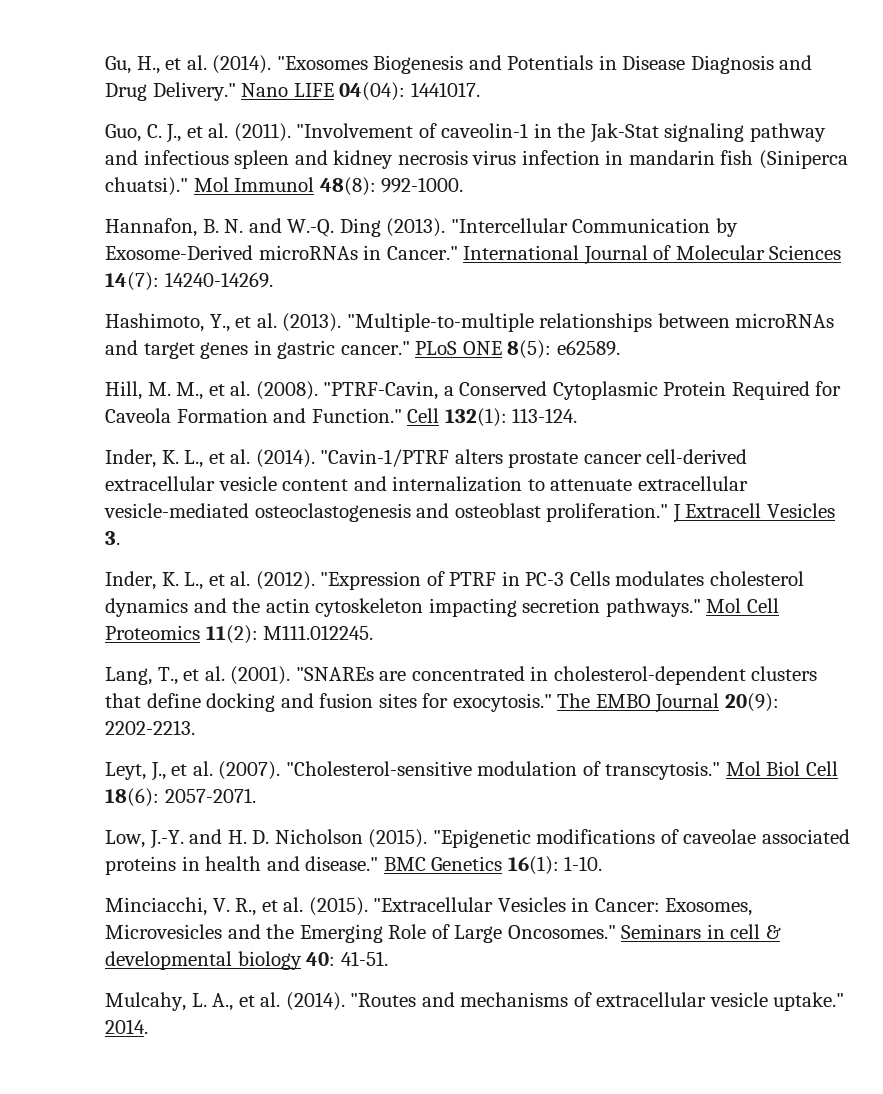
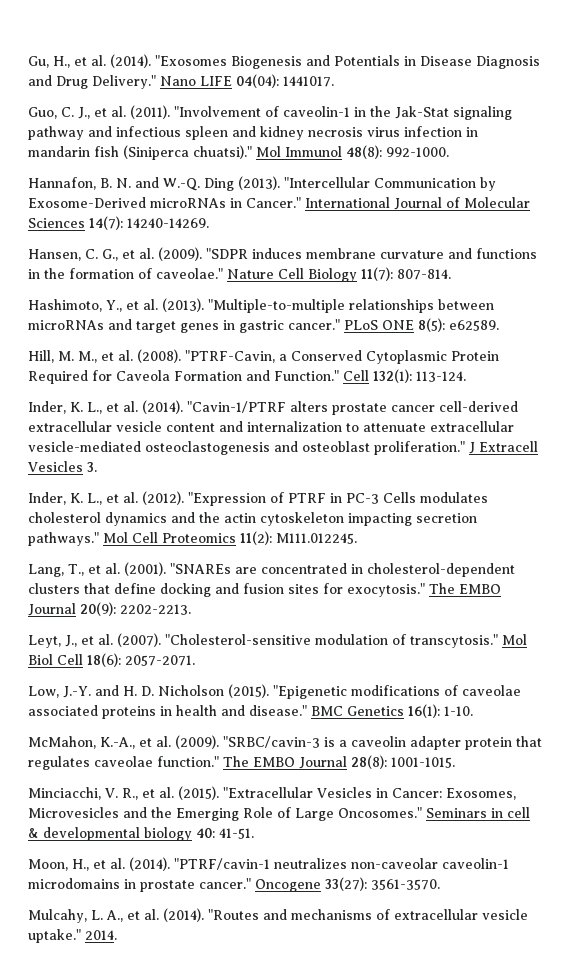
(273, 280) none -> [28,247,537,261] [28,267,451,282] // Hansen, C. G., et al. (2009). "SDPR induces membrane curvature and functions in the formation of caveolae." Nature Cell Biology 11(7): 807-814.
(603, 863) none -> [28,735,542,750] [28,755,455,770] // McMahon, K.-A., et al. (2009). "SRBC/cavin-3 is a caveolin adapter protein that regulates caveolae function." The EMBO Journal 28(8): 1001-1015.
(388, 958) none -> [28,857,509,871] [28,877,440,892] // Moon, H., et al. (2014). "PTRF/cavin-1 neutralizes non-caveolar caveolin-1 microdomains in prostate cancer." Oncogene 33(27): 3561-3570.

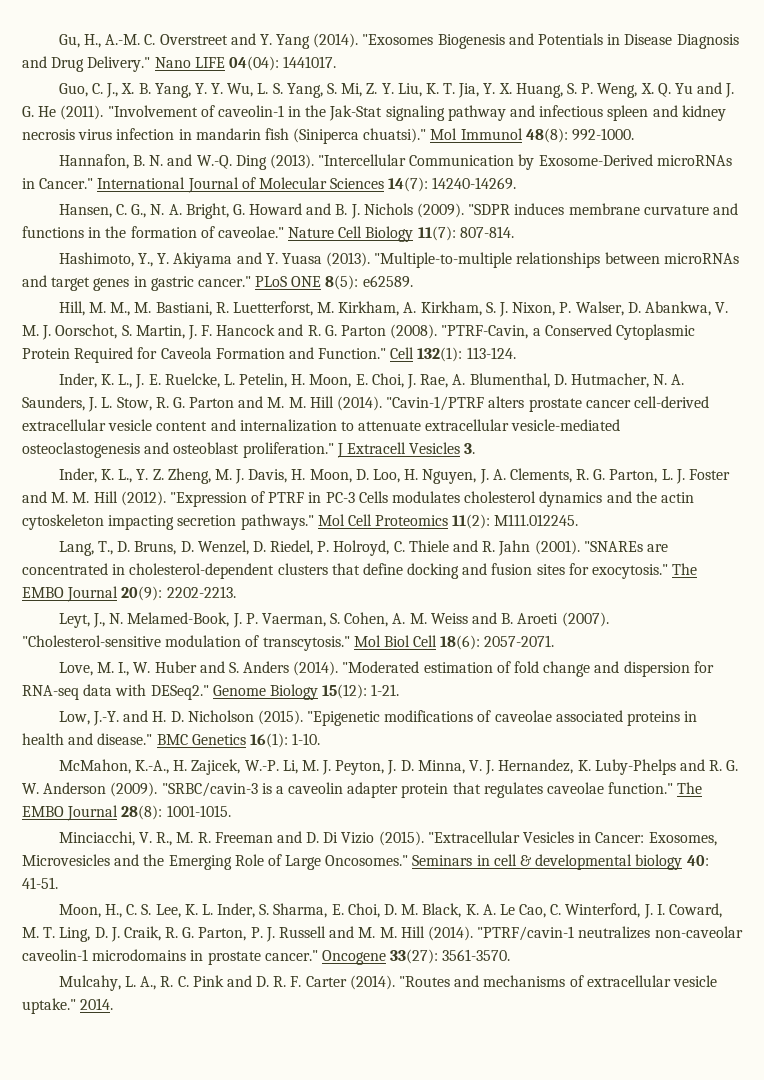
[74,55,106,66] et al. -> [105,33,311,49] A.-M. C. Overstreet and Y. Yang
[94,106,126,117] et al. -> [121,82,735,98] [22,106,57,117] X. B. Yang, Y. Y. Wu, L. S. Yang, S. Mi, Z. Y. Liu, K. T. Jia, Y. X. Huang, S. P. Weng, X. Q. Yu and J. G. He
[122,248,154,259] et al. -> [150,203,413,219] N. A. Bright, G. Howard and B. J. Nichols
[126,299,158,310] et al. -> [157,252,322,268] Y. Akiyama and Y. Yuasa
[101,350,133,361] et al. -> [134,301,729,317] [22,324,387,340] M. Bastiani, R. Luetterforst, M. Kirkham, A. Kirkham, S. J. Nixon, P. Walser, D. Abankwa, V. M. J. Oorschot, S. Martin, J. F. Hancock and R. G. Parton
[106,401,138,412] et al. -> [135,373,685,389] [22,396,334,412] J. E. Ruelcke, L. Petelin, H. Moon, E. Choi, J. Rae, A. Blumenthal, D. Hutmacher, N. A. Saunders, J. L. Stow, R. G. Parton and M. M. Hill
[106,492,138,503] et al. -> [136,468,731,484] [22,491,118,503] Y. Z. Zheng, M. J. Davis, H. Moon, D. Loo, H. Nguyen, J. A. Clements, R. G. Parton, L. J. Foster and M. M. Hill
[88,563,120,574] et al. -> [117,540,531,556] D. Bruns, D. Wenzel, D. Riedel, P. Holroyd, C. Thiele and R. Jahn
[81,634,113,645] et al. -> [109,612,559,628] N. Melamed-Book, J. P. Vaerman, S. Cohen, A. M. Weiss and B. Aroeti
(195, 660) none -> [58,661,714,677] [22,684,400,700] // Love, M. I., W. Huber and S. Anders (2014). "Moderated estimation of fold change and dispersion for RNA-seq data with DESeq2." Genome Biology 15(12): 1-21.
[139,736,171,747] et al. -> [173,759,739,775] [22,782,107,794] H. Zajicek, W.-P. Li, M. J. Peyton, J. D. Minna, V. J. Hernandez, K. Luby-Phelps and R. G. W. Anderson
[142,787,174,798] et al. -> [176,831,375,844] M. R. Freeman and D. Di Vizio
[93,858,125,869] et al. -> [126,903,723,919] [22,926,425,942] C. S. Lee, K. L. Inder, S. Sharma, E. Choi, D. M. Black, K. A. Le Cao, C. Winterford, J. I. Coward, M. T. Ling, D. J. Craik, R. G. Parton, P. J. Russell and M. M. Hill
[127,909,159,920] et al. -> [160,975,347,987] R. C. Pink and D. R. F. Carter

